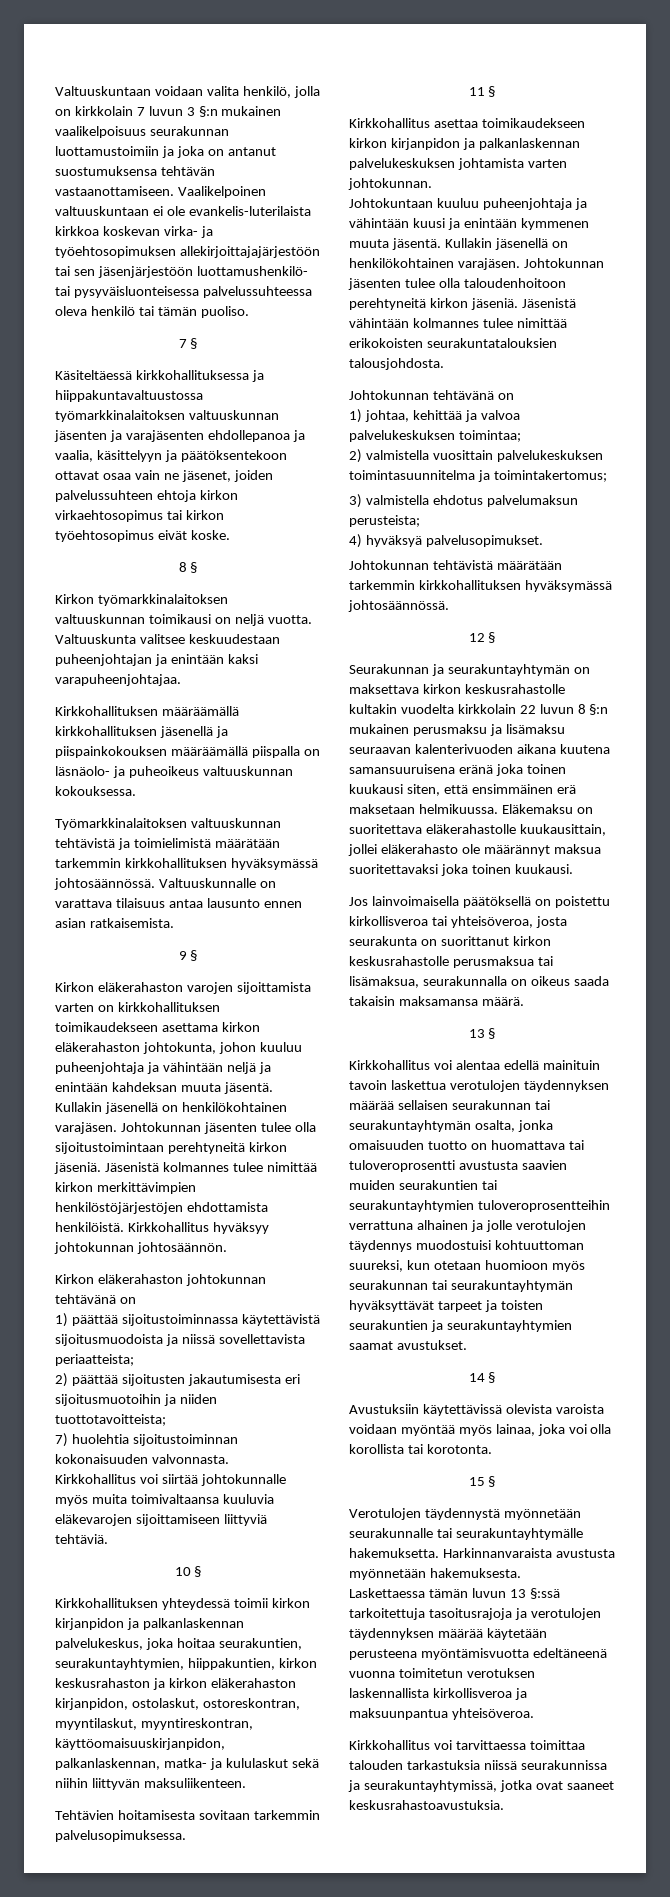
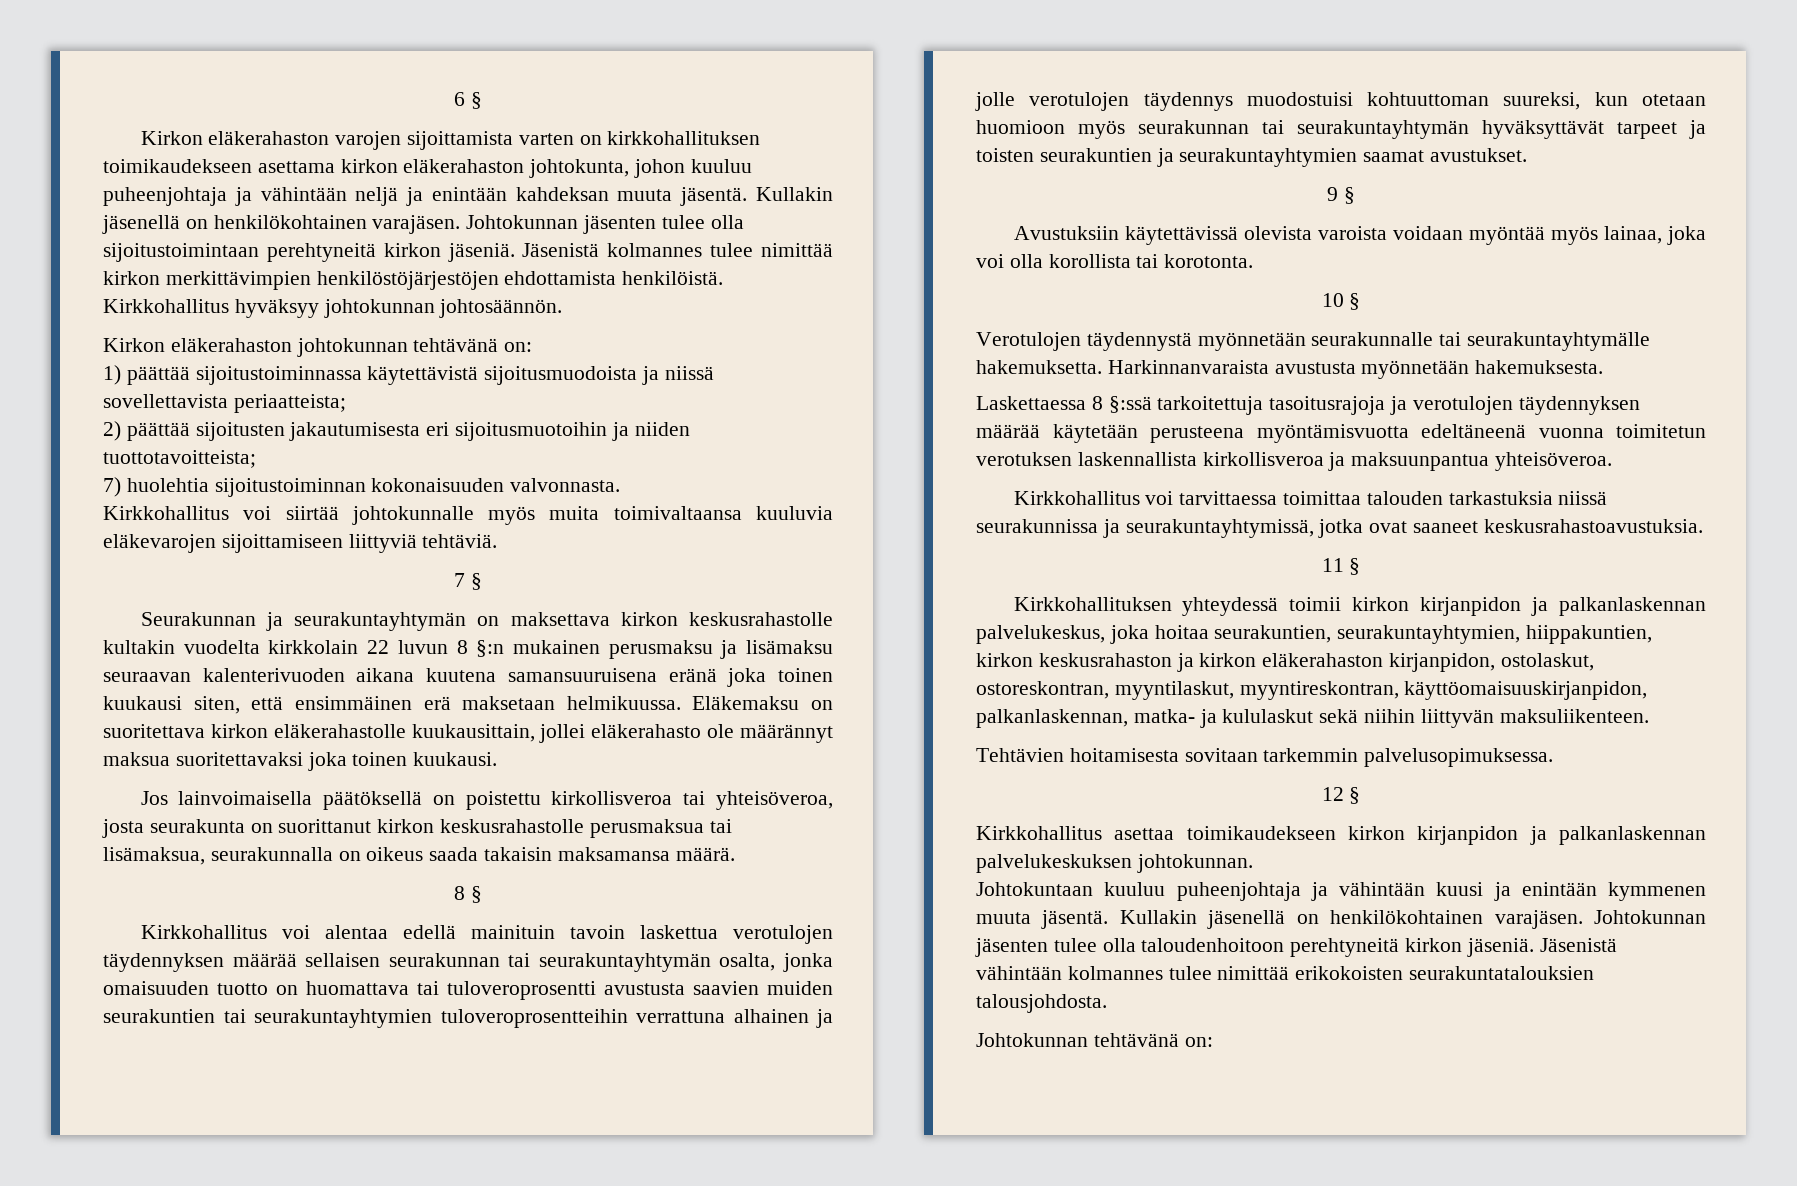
[55,86,320,98] [55,106,282,117] [55,126,229,138] [55,146,276,158] [55,166,215,176] [55,186,266,198] [55,206,311,216] [55,226,213,238] [55,246,320,258] [55,266,308,278] [55,286,312,298] [55,306,249,318] [178,338,198,349] [55,370,264,382] [55,390,203,402] [55,410,279,422] [54,430,305,442] [55,450,287,462] [55,470,273,482] [55,490,238,502] [55,510,224,522] [55,530,230,542] [178,562,198,573] [55,594,228,606] [55,614,312,626] [55,634,280,644] [55,654,258,666] [55,674,181,686] [55,706,239,716] [55,726,228,738] [55,746,320,758] [55,766,293,778] [55,786,136,796] [55,818,281,830] [55,838,280,850] [55,858,318,870] [54,878,276,890] [55,898,302,908] [55,918,174,928] [178,951,187,960] Valtuuskuntaan voidaan valita henkilö, jolla on kirkkolain 7 luvun 3 §:n mukainen vaalikelpoisuus seurakunnan luottamustoimiin ja joka on antanut suostumuksensa tehtävän vastaanottamiseen. Vaalikelpoinen valtuuskuntaan ei ole evankelis-luterilaista kirkkoa koskevan virka- ja työehtosopimuksen allekirjoittajajärjestöön tai sen jäsenjärjestöön luottamushenkilö- tai pysyväisluonteisessa palvelussuhteessa oleva henkilö tai tämän puoliso. // 7 § // Käsiteltäessä kirkkohallituksessa ja hiippakuntavaltuustossa työmarkkinalaitoksen valtuuskunnan jäsenten ja varajäsenten ehdollepanoa ja vaalia, käsittelyyn ja päätöksentekoon ottavat osaa vain ne jäsenet, joiden palvelussuhteen ehtoja kirkon virkaehtosopimus tai kirkon työehtosopimus eivät koske. // 8 § // Kirkon työmarkkinalaitoksen valtuuskunnan toimikausi on neljä vuotta. Valtuuskunta valitsee keskuudestaan puheenjohtajan ja enintään kaksi varapuheenjohtajaa. // Kirkkohallituksen määräämällä kirkkohallituksen jäsenellä ja piispainkokouksen määräämällä piispalla on läsnäolo- ja puheoikeus valtuuskunnan kokouksessa. // Työmarkkinalaitoksen valtuuskunnan tehtävistä ja toimielimistä määrätään tarkemmin kirkkohallituksen hyväksymässä johtosäännössä. Valtuuskunnalle on varattava tilaisuus antaa lausunto ennen asian ratkaisemista. // 9 -> [454,92,466,106] 6
[119,1297,136,1304] on -> [504,342,533,352] on:
[174,1566,202,1577] [55,1598,310,1610] [55,1618,244,1630] [55,1638,302,1650] [55,1658,317,1670] [55,1678,296,1690] [55,1698,300,1710] [55,1718,253,1730] [55,1738,225,1750] [55,1758,319,1770] [55,1778,246,1790] [55,1810,320,1820] [55,1830,186,1842] [468,86,496,97] [349,118,585,128] [349,138,580,150] [349,158,567,170] [348,178,432,190] [349,198,587,210] [349,218,589,230] [349,238,568,250] [349,258,604,270] [348,278,566,290] [349,298,576,310] [349,318,567,328] [349,338,557,348] [349,358,444,370] [349,390,514,400] [349,409,520,423] [349,430,521,442] [349,449,603,463] [349,470,607,482] [349,494,578,508] [349,515,420,527] [349,534,543,548] [349,560,562,570] [349,580,612,592] [348,600,449,612] [468,633,485,642] 10 § // Kirkkohallituksen yhteydessä toimii kirkon kirjanpidon ja palkanlaskennan palvelukeskus, joka hoitaa seurakuntien, seurakuntayhtymien, hiippakuntien, kirkon keskusrahaston ja kirkon eläkerahaston kirjanpidon, ostolaskut, ostoreskontran, myyntilaskut, myyntireskontran, käyttöomaisuuskirjanpidon, palkanlaskennan, matka- ja kululaskut sekä niihin liittyvän maksuliikenteen. // Tehtävien hoitamisesta sovitaan tarkemmin palvelusopimuksessa. // 11 § // Kirkkohallitus asettaa toimikaudekseen kirkon kirjanpidon ja palkanlaskennan palvelukeskuksen johtamista varten johtokunnan. // Johtokuntaan kuuluu puheenjohtaja ja vähintään kuusi ja enintään kymmenen muuta jäsentä. Kullakin jäsenellä on henkilökohtainen varajäsen. Johtokunnan jäsenten tulee olla taloudenhoitoon perehtyneitä kirkon jäseniä. Jäsenistä vähintään kolmannes tulee nimittää erikokoisten seurakuntatalouksien talousjohdosta. // Johtokunnan tehtävänä on // 1) johtaa, kehittää ja valvoa palvelukeskuksen toimintaa; // 2) valmistella vuosittain palvelukeskuksen toimintasuunnitelma ja toimintakertomus; // 3) valmistella ehdotus palvelumaksun perusteista; // 4) hyväksyä palvelusopimukset. // Johtokunnan tehtävistä määrätään tarkemmin kirkkohallituksen hyväksymässä johtosäännössä. // 12 -> [454,573,466,587] 7
(422, 829) none -> [210,724,268,738] kirkon
[468,1029,485,1038] 13 -> [454,886,466,900] 8
[468,1373,485,1382] 14 -> [1327,187,1339,201] 9
[468,1477,485,1486] 15 -> [1321,293,1344,307] 10
[428,1588,526,1598] tämän luvun 13 -> [1091,396,1103,410] 8
(504, 1805) none -> [1321,558,1361,575] [1013,597,1706,616] [976,625,1653,644] [976,653,1594,672] [976,681,1648,700] [976,709,1649,728] [976,748,1554,767] [1321,787,1361,804] [976,826,1706,845] [976,854,1253,873] [976,882,1706,901] [976,910,1706,929] [975,938,1617,957] [976,966,1595,980] [976,994,1107,1013] [976,1033,1213,1047] // 11 § // Kirkkohallituksen yhteydessä toimii kirkon kirjanpidon ja palkanlaskennan palvelukeskus, joka hoitaa seurakuntien, seurakuntayhtymien, hiippakuntien, kirkon keskusrahaston ja kirkon eläkerahaston kirjanpidon, ostolaskut, ostoreskontran, myyntilaskut, myyntireskontran, käyttöomaisuuskirjanpidon, palkanlaskennan, matka- ja kululaskut sekä niihin liittyvän maksuliikenteen. // Tehtävien hoitamisesta sovitaan tarkemmin palvelusopimuksessa. // 12 § // Kirkkohallitus asettaa toimikaudekseen kirkon kirjanpidon ja palkanlaskennan palvelukeskuksen johtokunnan. // Johtokuntaan kuuluu puheenjohtaja ja vähintään kuusi ja enintään kymmenen muuta jäsentä. Kullakin jäsenellä on henkilökohtainen varajäsen. Johtokunnan jäsenten tulee olla taloudenhoitoon perehtyneitä kirkon jäseniä. Jäsenistä vähintään kolmannes tulee nimittää erikokoisten seurakuntatalouksien talousjohdosta. // Johtokunnan tehtävänä on:

